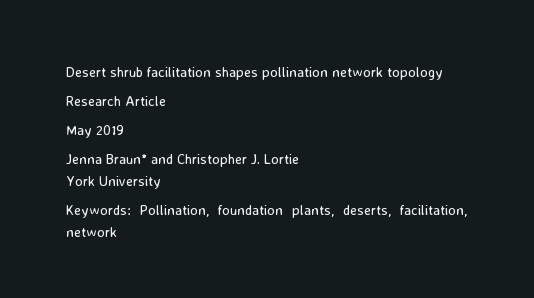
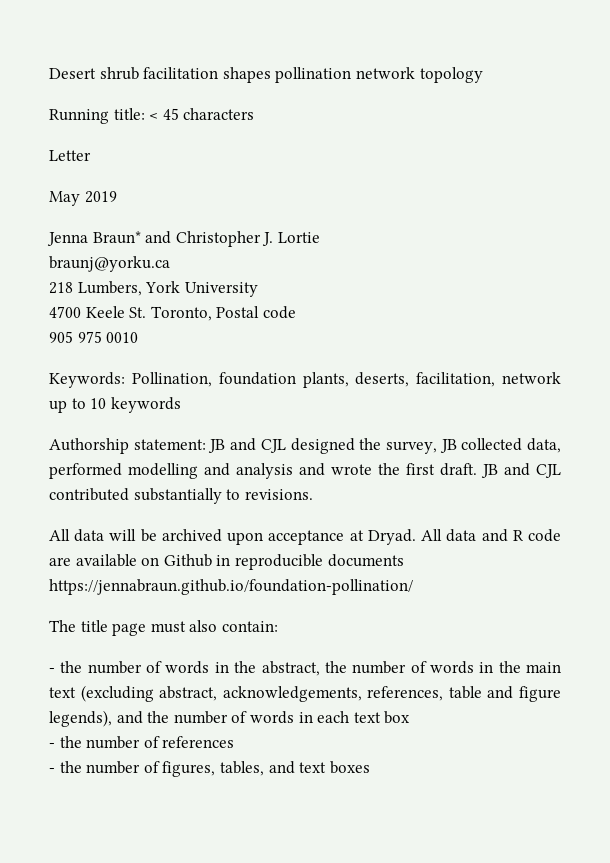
[66,96,166,106] Research Article -> [49,108,255,124] [49,150,91,161] Running title: < 45 characters // Letter
(299, 159) none -> [49,256,170,272] [49,281,142,296] braunj@yorku.ca // 218 Lumbers,
(161, 182) none -> [49,306,296,321] [49,331,139,343] // 4700 Keele St. Toronto, Postal code // 905 975 0010
(117, 232) none -> [49,397,181,413] [49,438,561,454] [49,463,561,479] [49,488,313,504] [49,529,561,545] [49,554,404,570] [49,579,413,595] [49,620,278,636] [49,661,561,676] [49,685,561,702] [49,710,411,727] [49,736,235,749] [49,761,370,777] up to 10 keywords // Authorship statement: JB and CJL designed the survey, JB collected data, performed modelling and analysis and wrote the first draft. JB and CJL contributed substantially to revisions. // All data will be archived upon acceptance at Dryad. All data and R code are available on Github in reproducible documents https://jennabraun.github.io/foundation-pollination/ // The title page must also contain: // - the number of words in the abstract, the number of words in the main text (excluding abstract, acknowledgements, references, table and figure legends), and the number of words in each text box // - the number of references // - the number of figures, tables, and text boxes

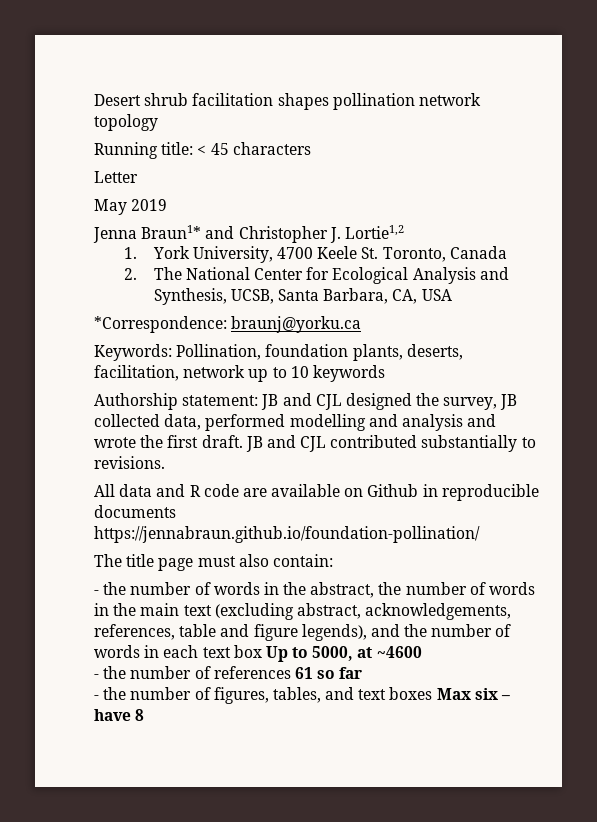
[92,231,141,244] Braun* -> [141,225,202,239] Braun1*
[277,232,320,243] [49,256,170,272] [49,281,258,297] [49,306,296,321] [49,331,139,343] Lortie // braunj@yorku.ca // 218 Lumbers, York University // 4700 Keele St. Toronto, Postal code // 905 975 0010 -> [344,225,404,239] [123,246,507,263] [123,267,509,284] [153,288,452,305] [94,316,362,333] Lortie1,2 // 1. York University, 4700 Keele St. Toronto, Canada // 2. The National Center for Ecological Analysis and Synthesis, UCSB, Santa Barbara, CA, USA // *Correspondence: braunj@yorku.ca
[109,529,477,545] will be archived upon acceptance at Dryad. All data -> (153, 490) none
(411, 717) none -> [265,646,422,662] Up to 5000, at ~4600
(235, 742) none -> [294,667,363,679] 61 so far
(370, 767) none -> [436,688,511,700] [94,709,145,721] Max six – have 8

